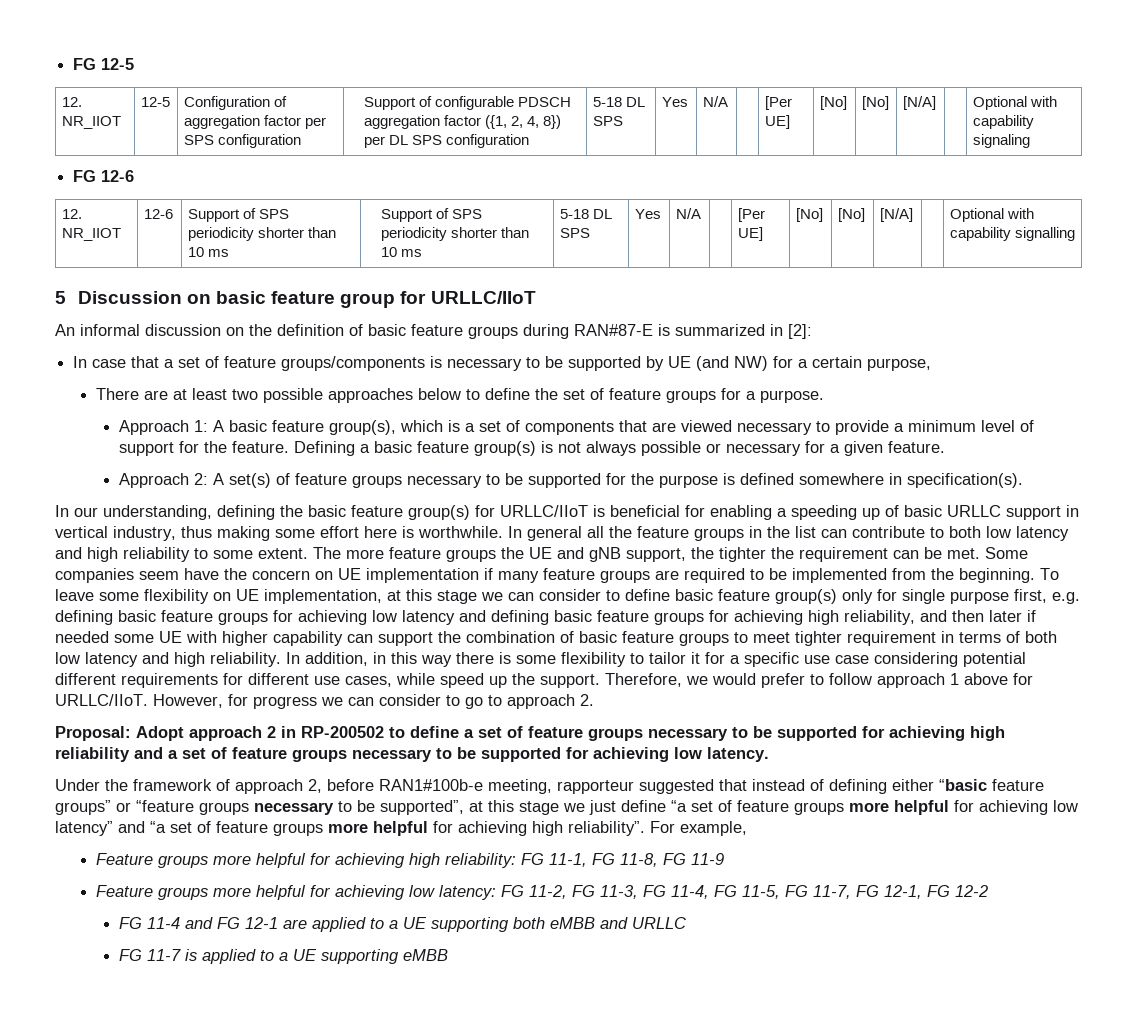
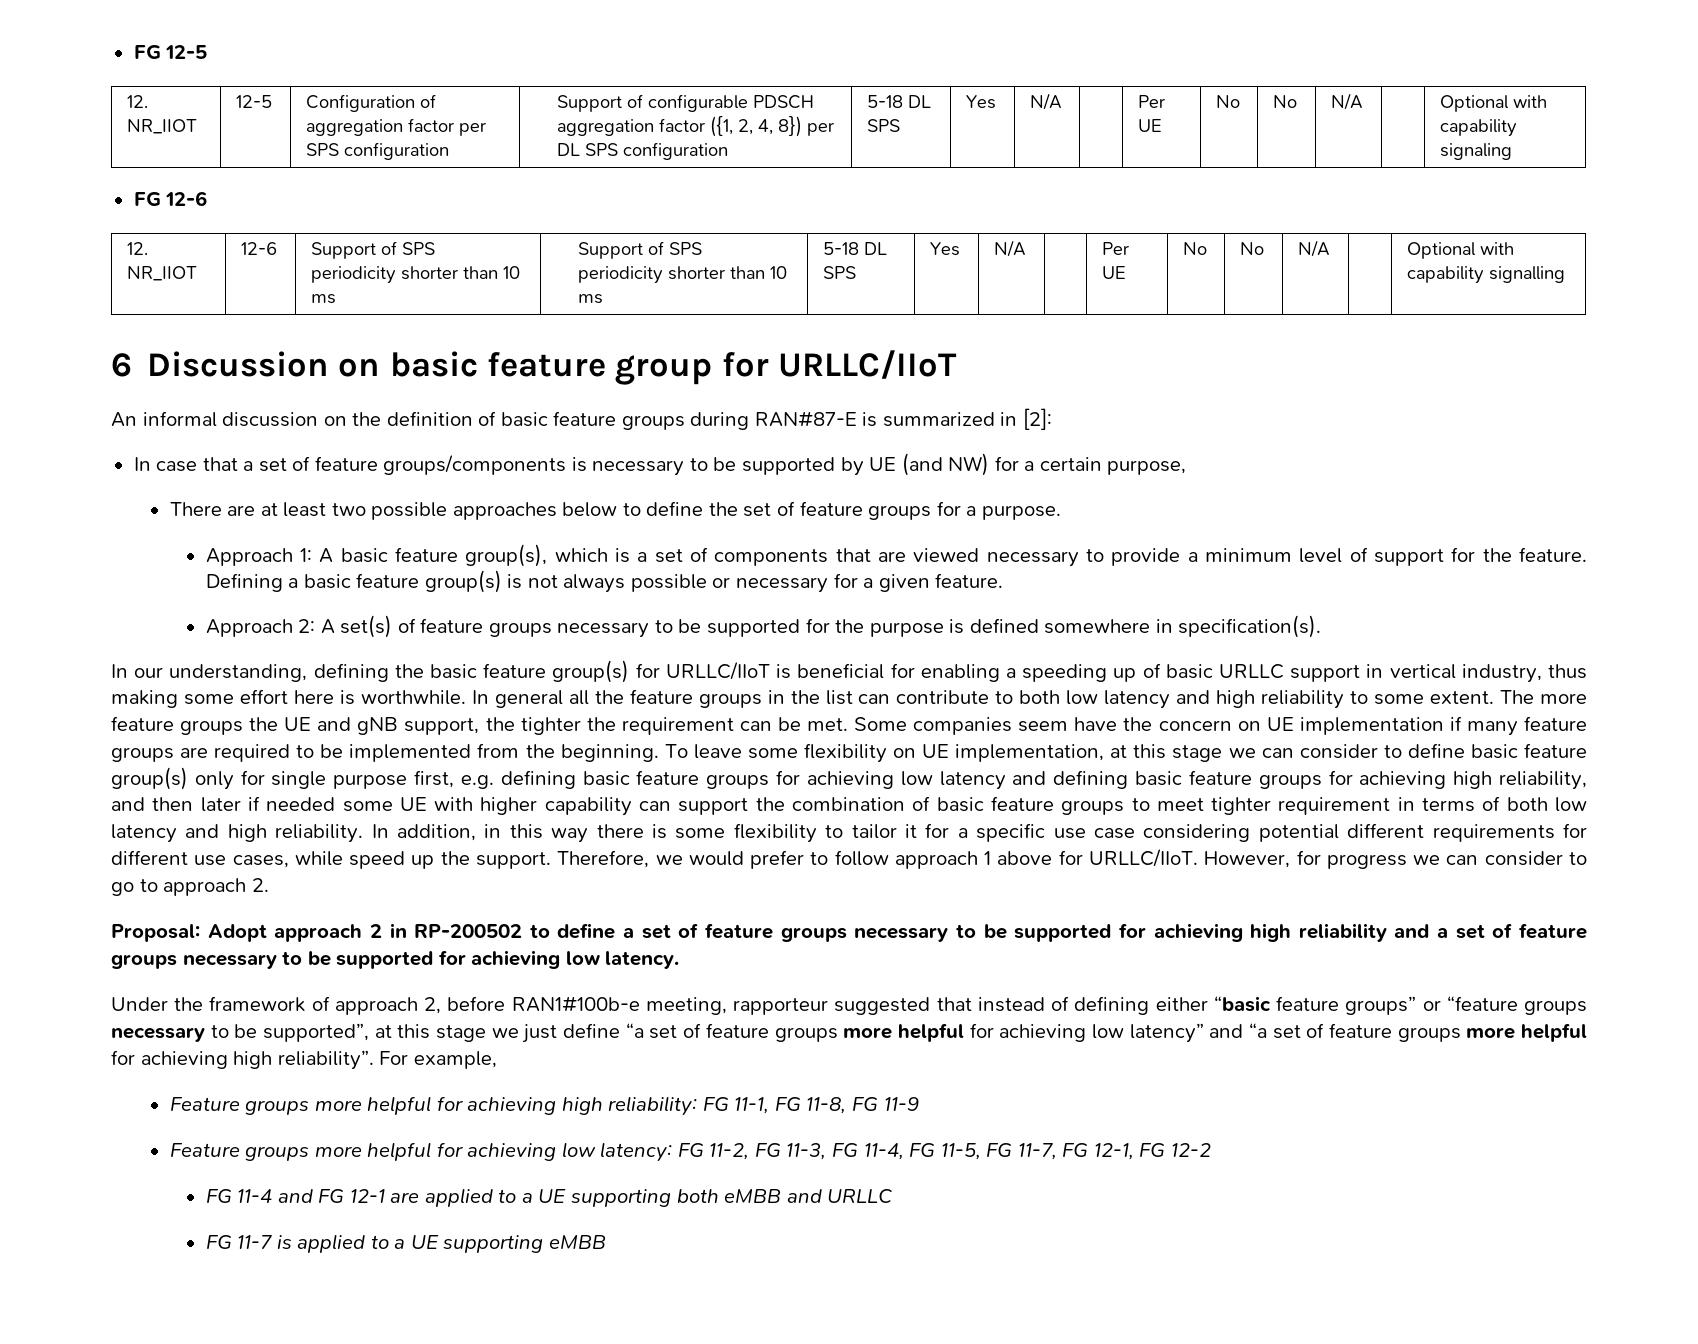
[764,96,792,110] [764,115,790,129] [819,96,847,110] [861,96,889,110] [902,96,936,110] [Per UE] | [No] | [No] | [N/A] -> [1138,95,1166,108] [1138,119,1163,132] [1216,95,1241,108] [1273,95,1298,108] [1331,93,1364,110] Per UE | No | No | N/A
[737,208,765,222] [737,227,763,241] [795,208,823,222] [837,208,865,222] [879,208,913,222] [Per UE] | [No] | [No] | [N/A] -> [1102,242,1130,255] [1102,266,1127,279] [1183,242,1208,255] [1240,242,1265,255] [1298,240,1331,257] Per UE | No | No | N/A
[55,291,66,304] 5 -> [111,353,132,377] 6

